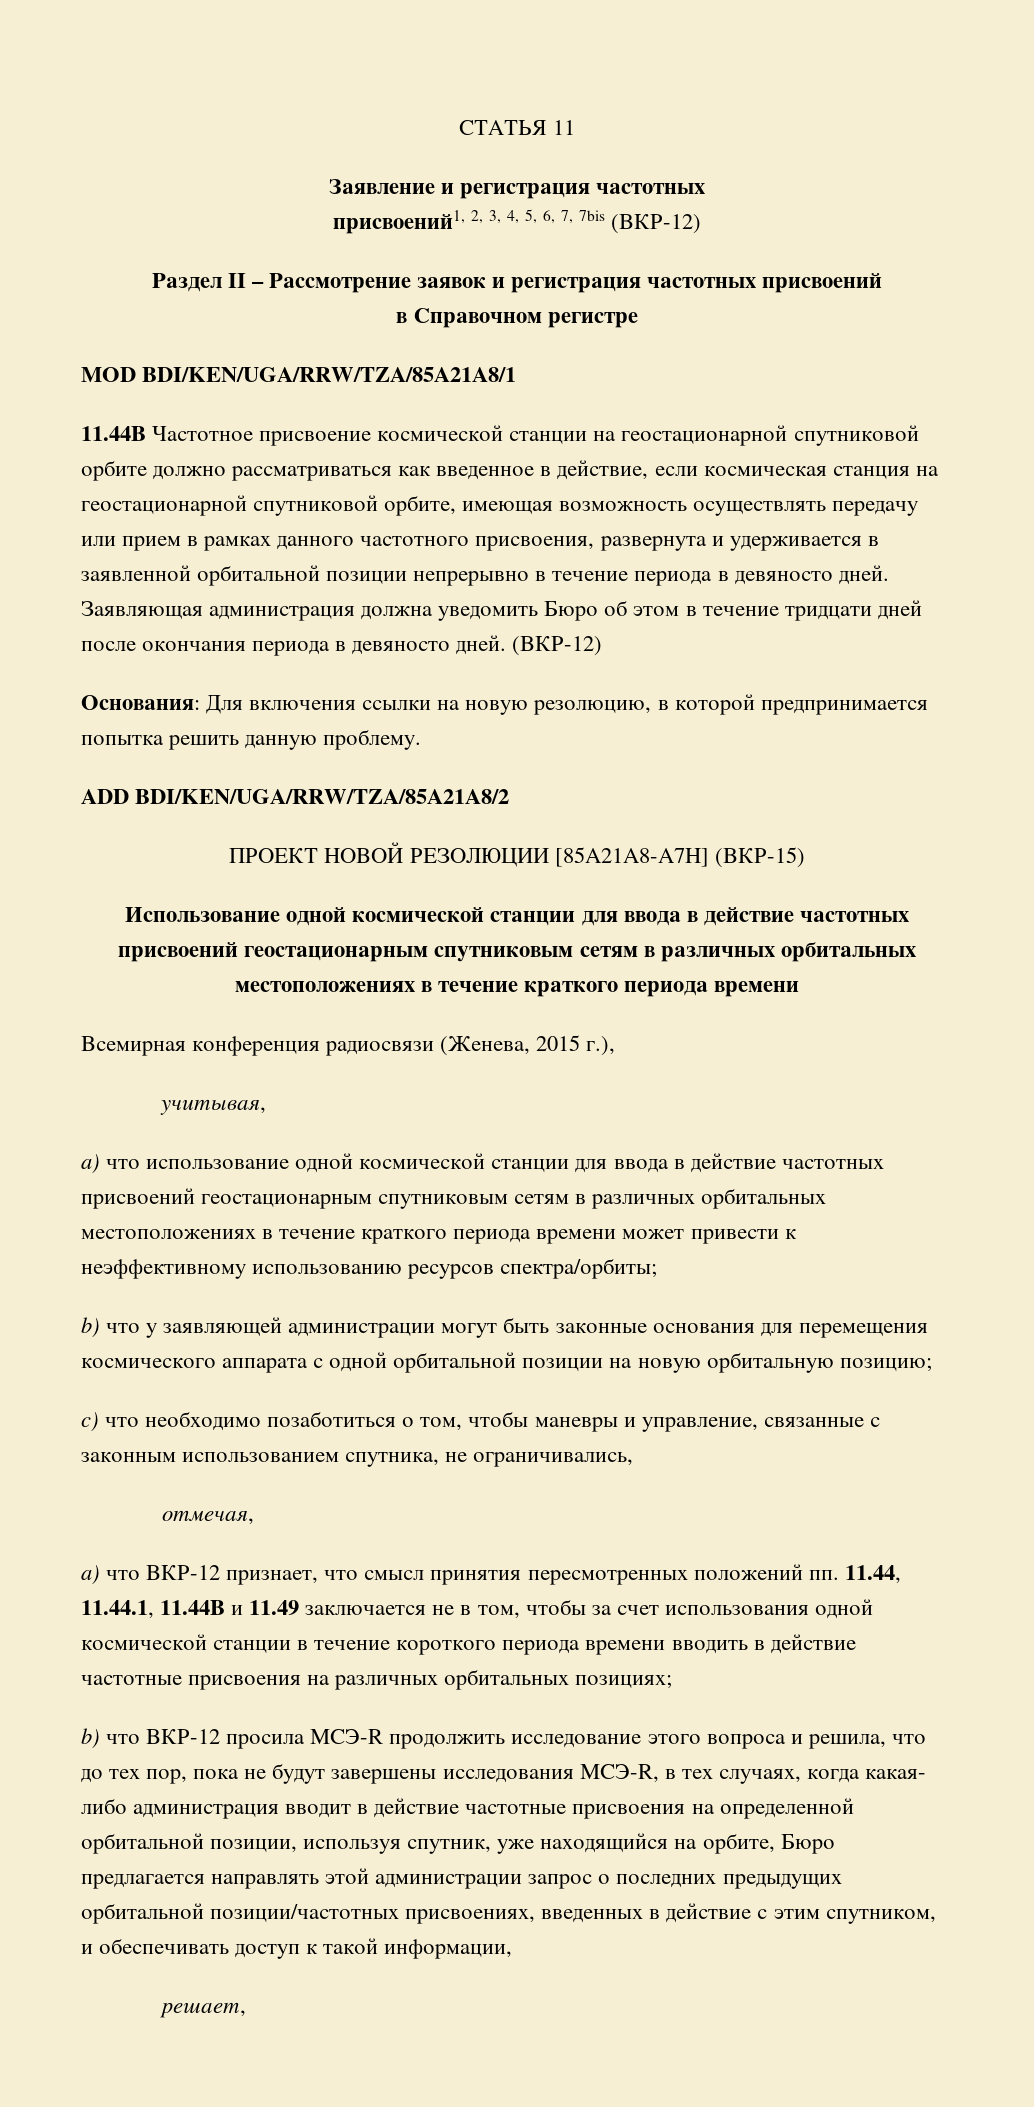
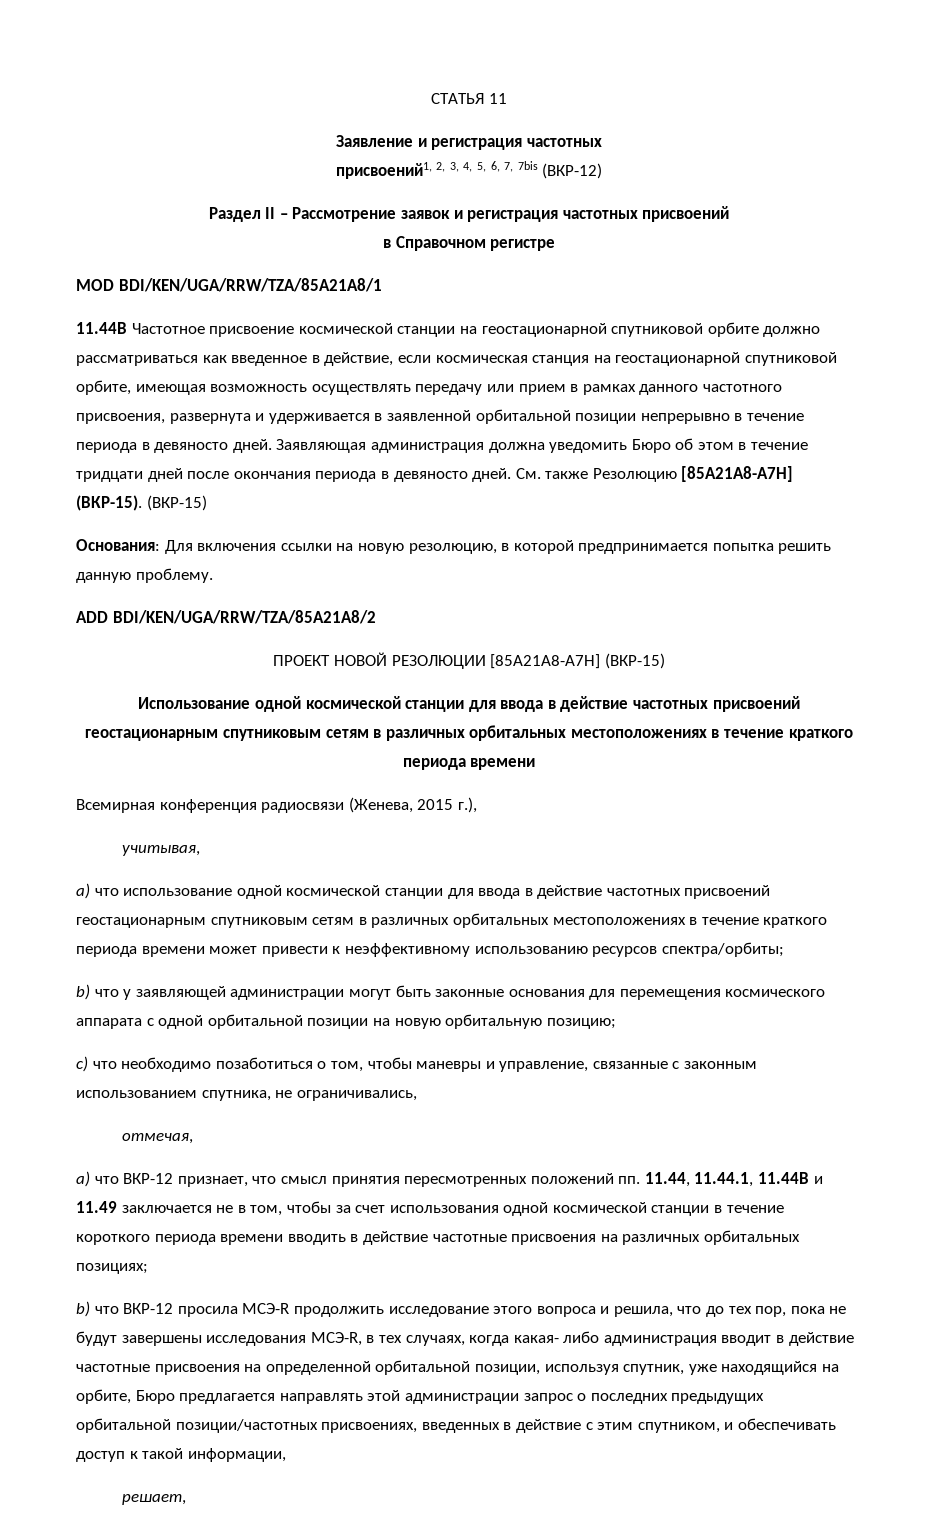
[512,636,603,656] (ВКР-12) -> [515,466,794,482] [76,495,207,511] См. также Резолюцию [85A21A8-A7H] (ВКР-15). (ВКР-15)

